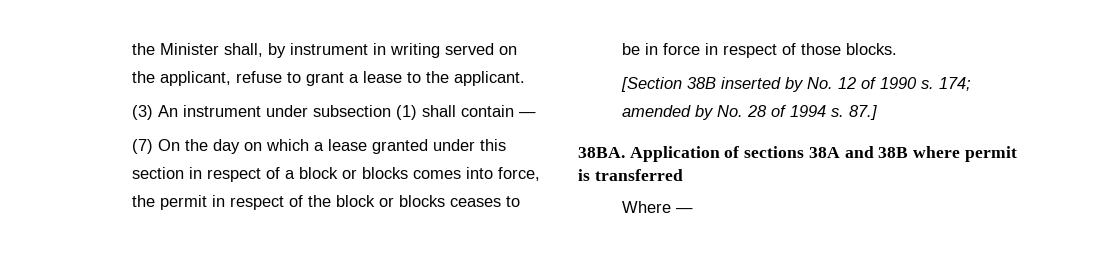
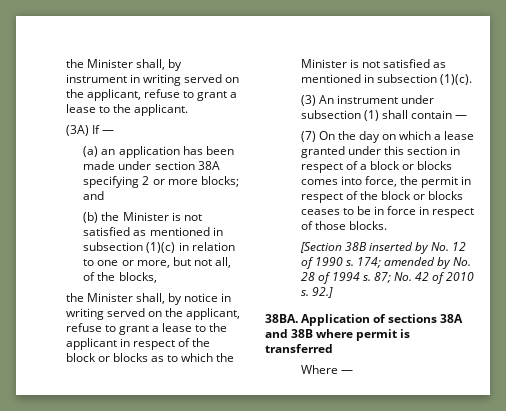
(526, 78) none -> [65,125,114,136] [83,146,234,158] [83,161,220,170] [83,176,239,188] [83,191,105,200] [83,212,202,223] [83,227,223,236] [83,242,235,253] [83,257,231,268] [83,272,157,283] [65,293,232,305] [65,308,240,320] [65,323,228,335] [65,338,210,350] [65,353,235,362] [300,59,446,68] [300,74,472,85] // (3A) If — // (a) an application has been made under section 38A specifying 2 or more blocks; and // (b) the Minister is not satisfied as mentioned in subsection (1)(c) in relation to one or more, but not all, of the blocks, // the Minister shall, by notice in writing served on the applicant, refuse to grant a lease to the applicant in respect of the block or blocks as to which the Minister is not satisfied as mentioned in subsection (1)(c).
[849,105,878,120] 87.] -> [373,272,475,284] [300,287,333,298] 87; No. 42 of 2010 s. 92.]

